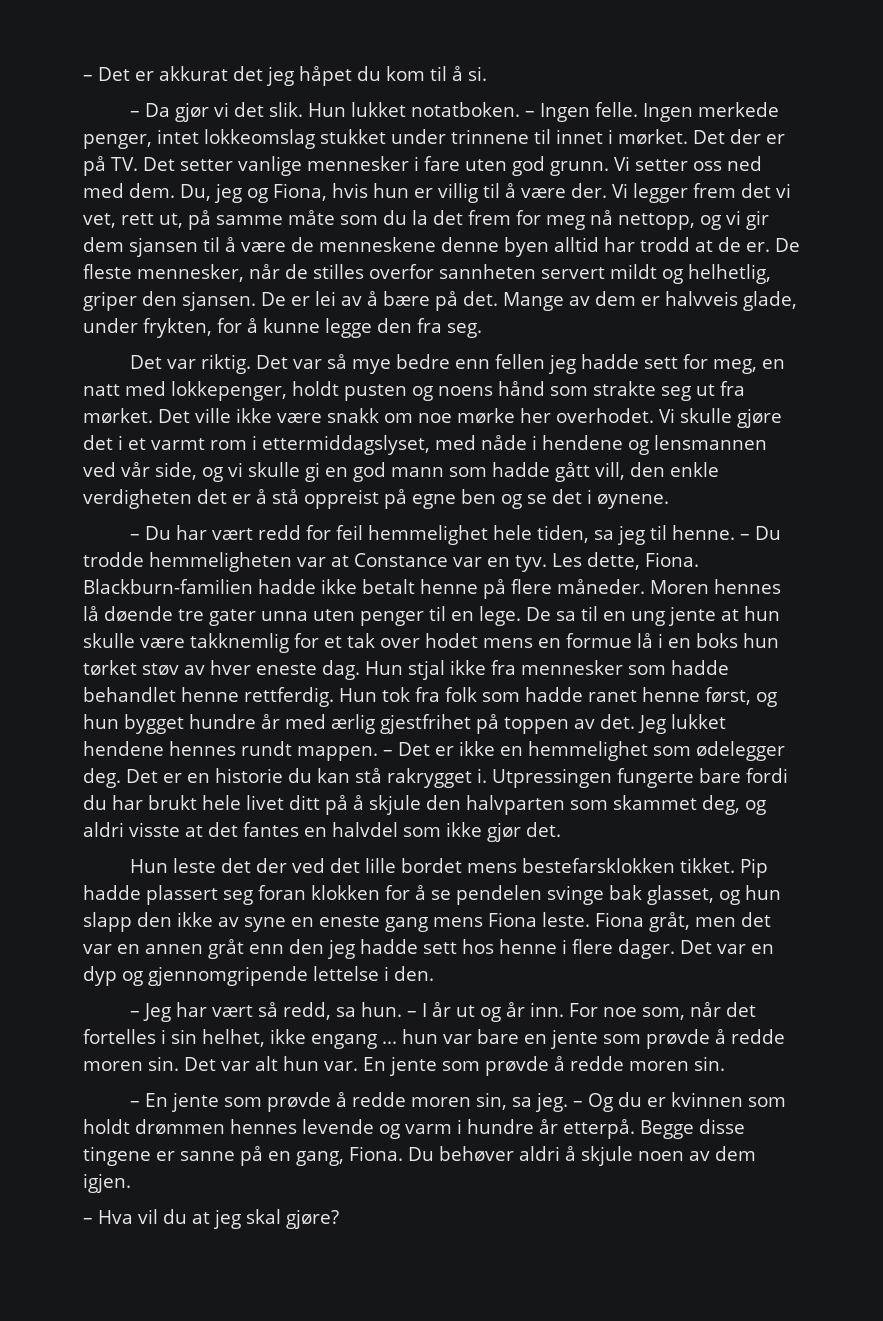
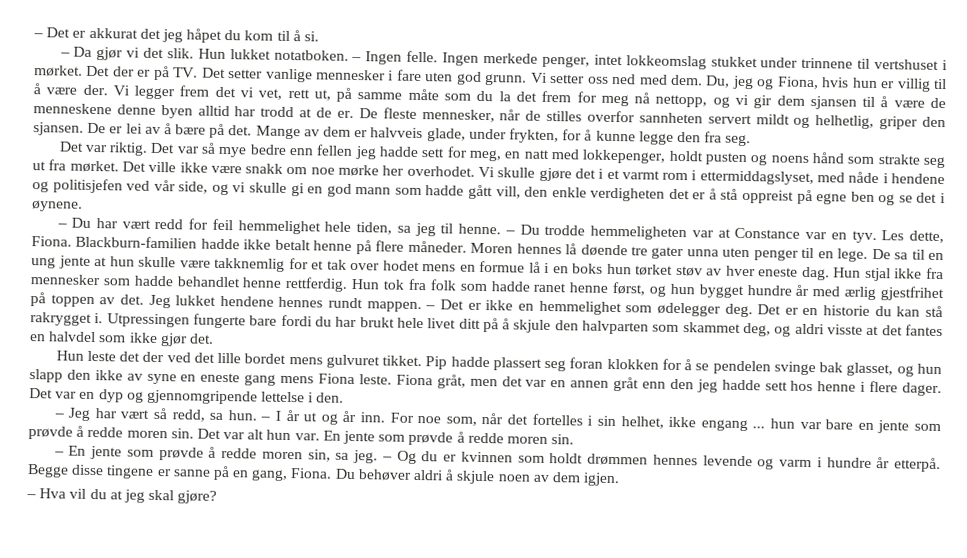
[556,129,603,144] innet -> [874,58,940,70] vertshuset
[654,435,767,450] lensmannen -> [52,178,123,194] politisjefen
[521,858,675,873] bestefarsklokken -> [325,354,380,369] gulvuret

